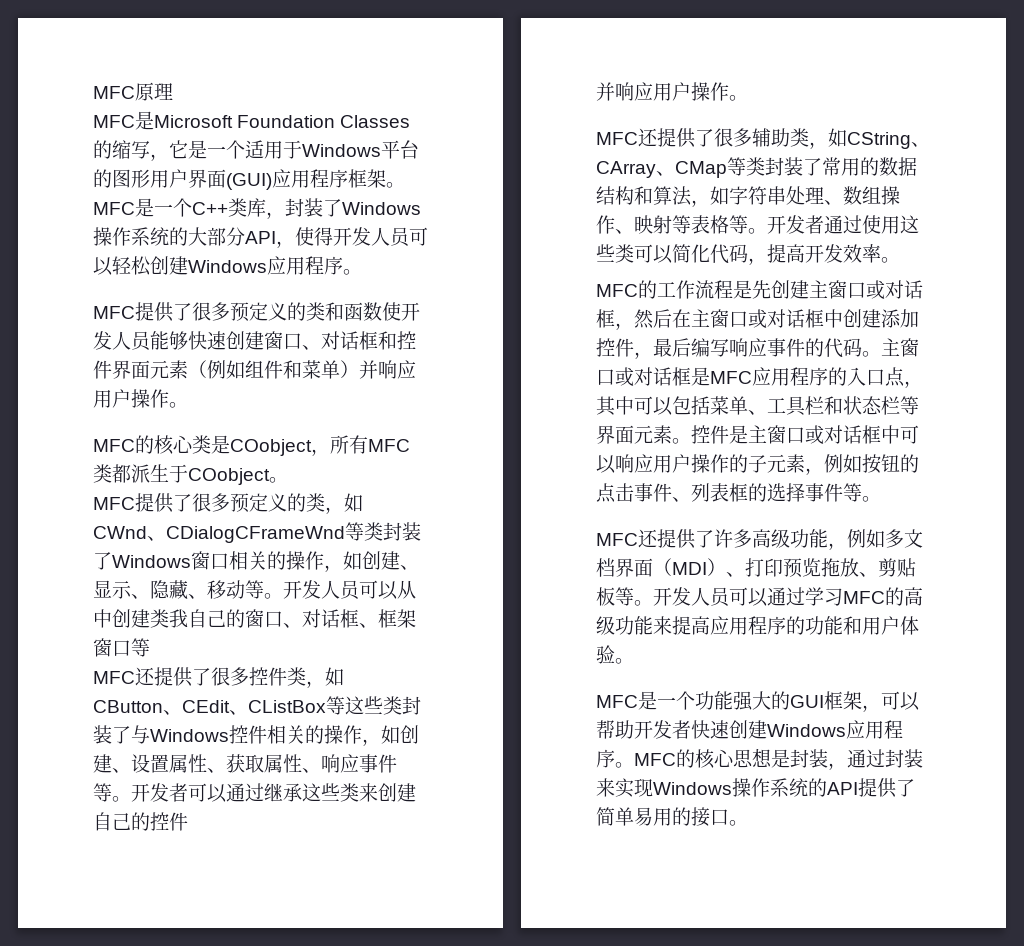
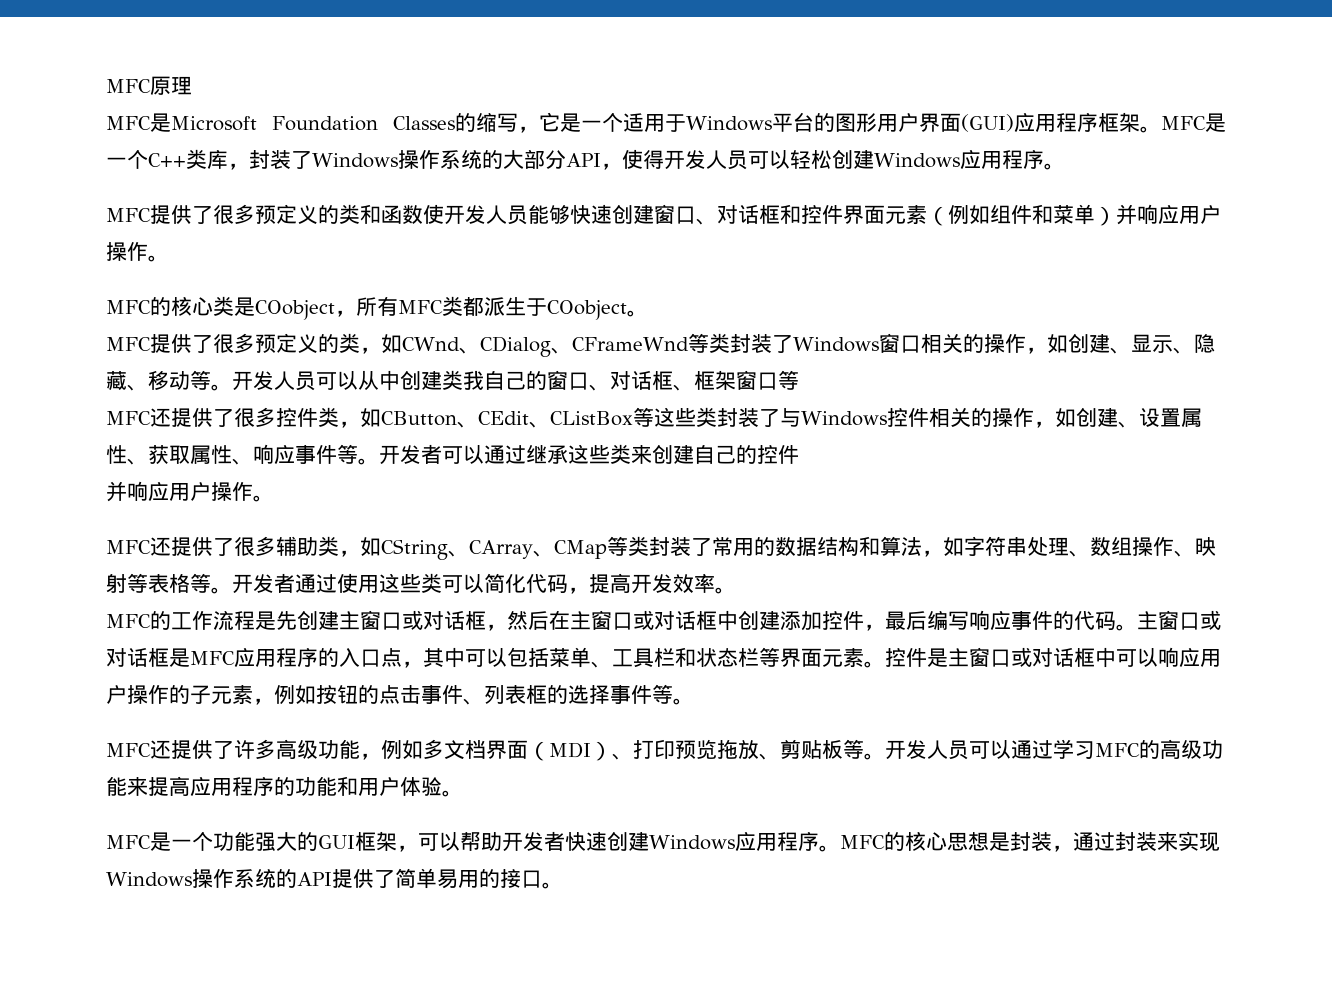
[166,526,345,543] CDialogCFrameWnd -> [480,336,689,357] CDialog、CFrameWnd

